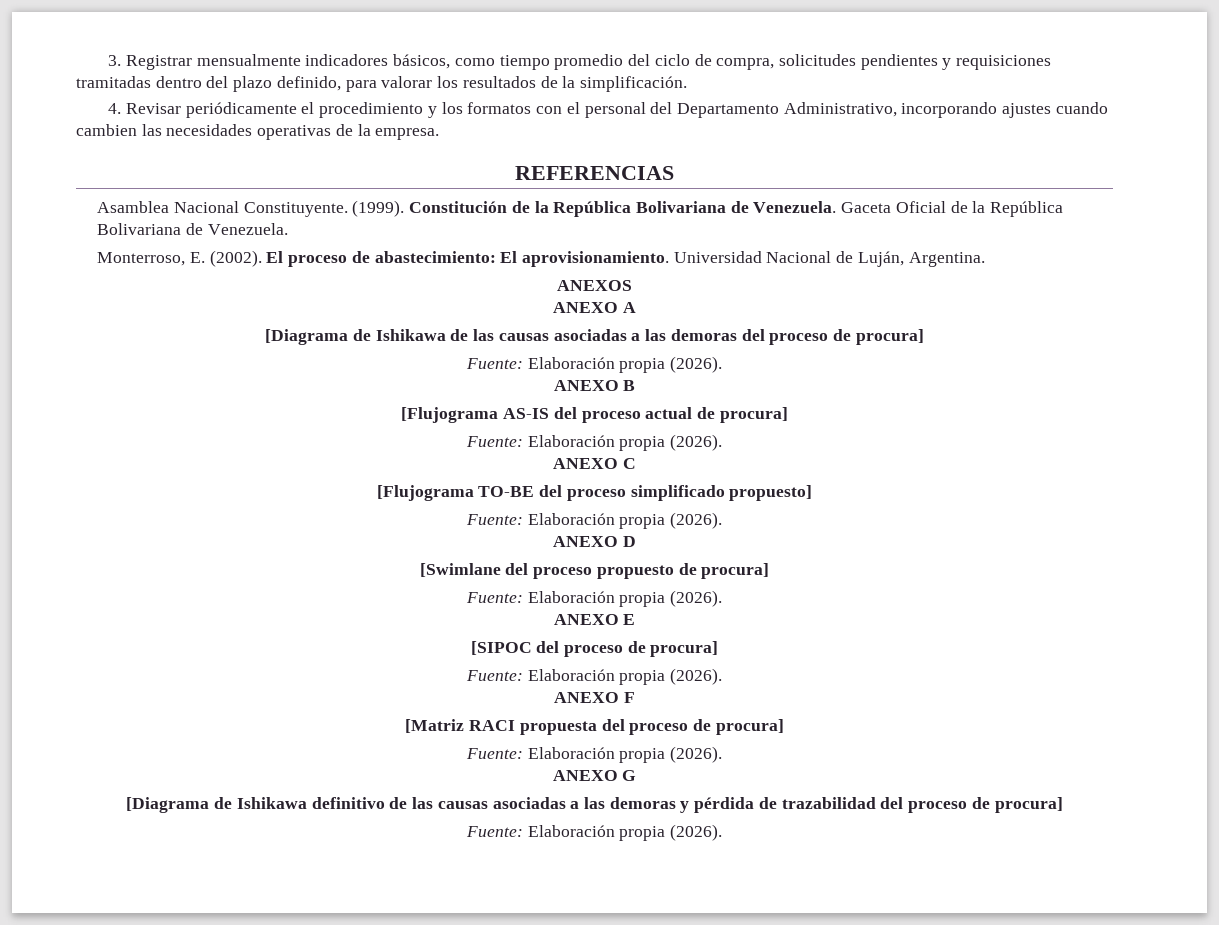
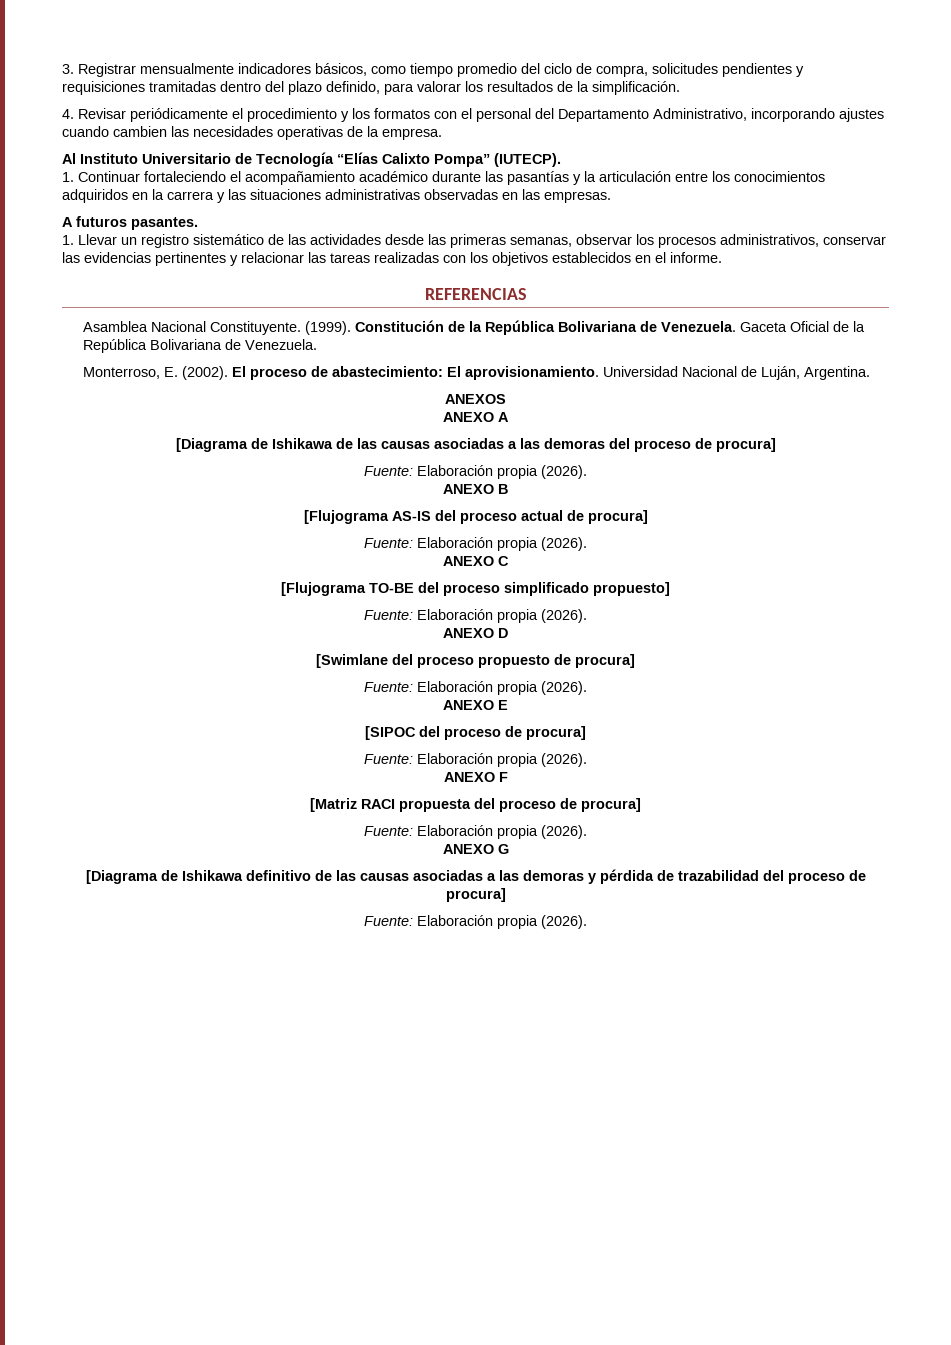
(440, 134) none -> [62,152,561,167] [62,171,825,185] [62,189,611,203] [62,216,198,230] [62,234,886,248] [62,252,722,266] // Al Instituto Universitario de Tecnología “Elías Calixto Pompa” (IUTECP). // 1. Continuar fortaleciendo el acompañamiento académico durante las pasantías y la articulación entre los conocimientos adquiridos en la carrera y las situaciones administrativas observadas en las empresas. // A futuros pasantes. // 1. Llevar un registro sistemático de las actividades desde las primeras semanas, observar los procesos administrativos, conservar las evidencias pertinentes y relacionar las tareas realizadas con los objetivos establecidos en el informe.

